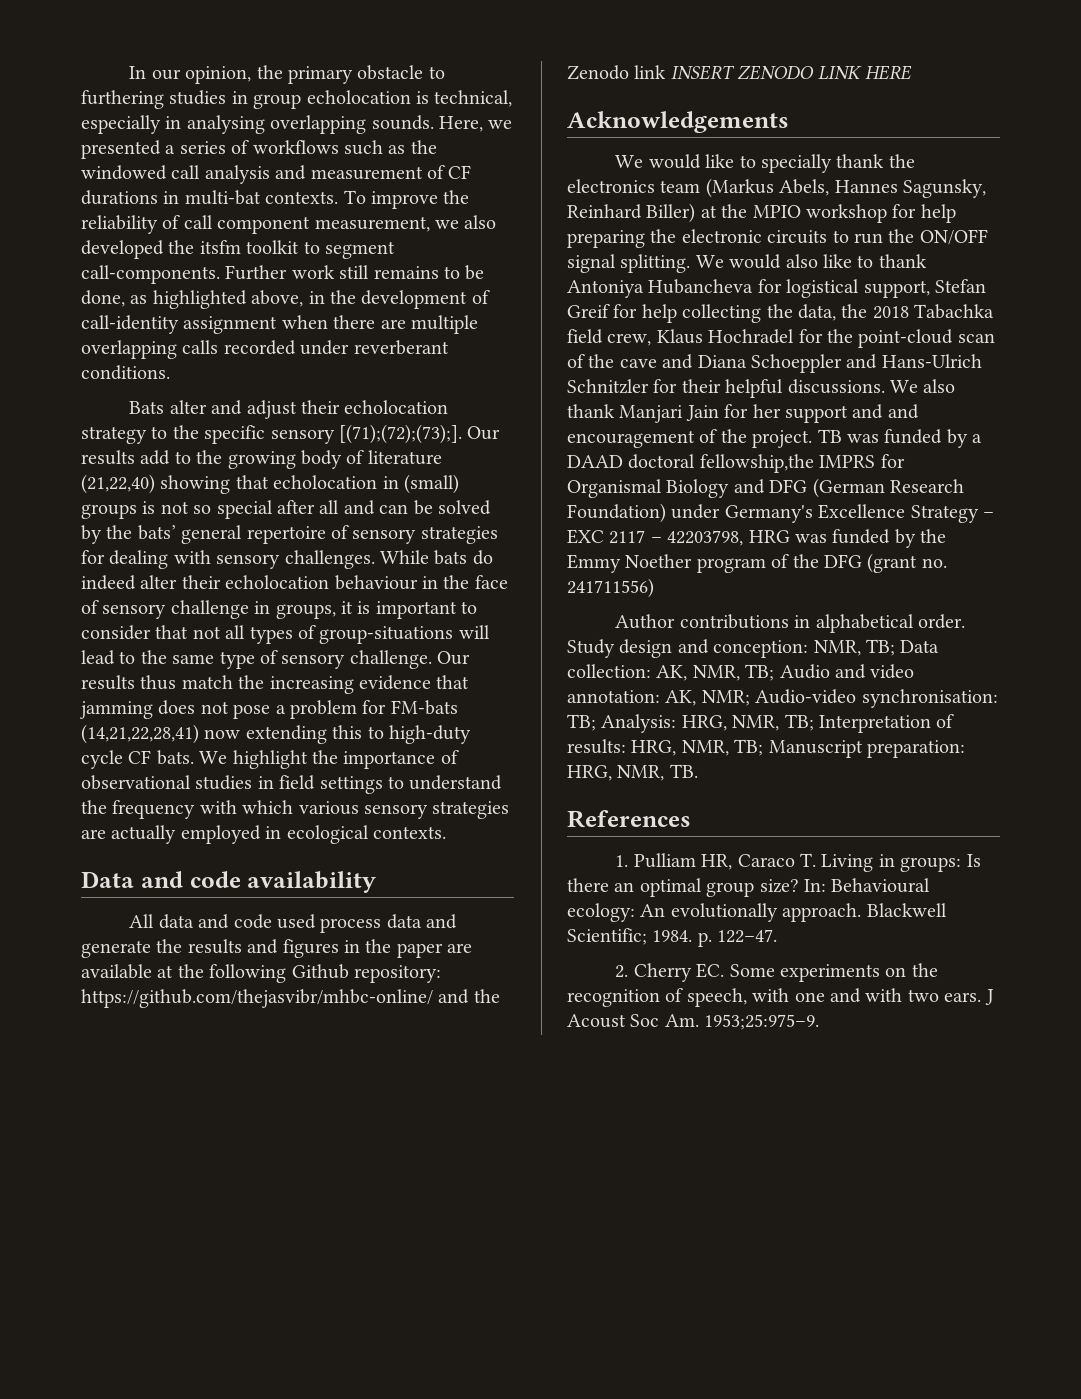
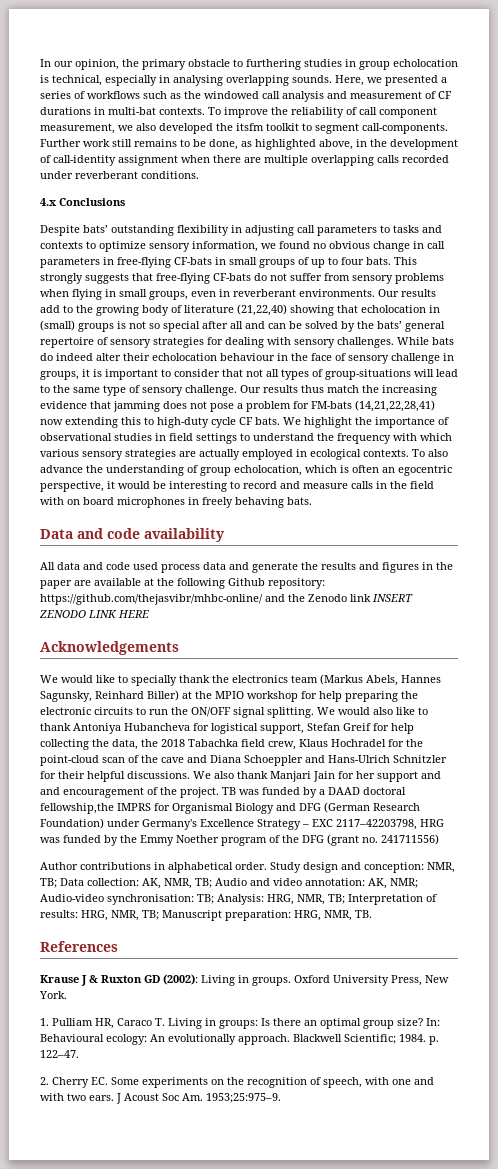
[129,400,449,419] [81,424,462,444] Bats alter and adjust their echolocation strategy to the specific sensory [(71);(72);(73);]. -> [40,198,125,206] [40,225,442,236] [40,241,445,252] [40,257,417,268] [40,273,444,284] [40,289,375,300] 4.x Conclusions // Despite bats’ outstanding flexibility in adjusting call parameters to tasks and contexts to optimize sensory information, we found no obvious change in call parameters in free-flying CF-bats in small groups of up to four bats. This strongly suggests that free-flying CF-bats do not suffer from sensory problems when flying in small groups, even in reverberant environments.
(446, 832) none -> [412,449,448,457] [40,465,452,476] [40,481,434,492] [40,497,312,508] To also advance the understanding of group echolocation, which is often an egocentric perspective, it would be interesting to record and measure calls in the field with on board microphones in freely behaving bats.
[609,530,744,546] 2117 – 42203798, -> [336,819,417,830] 2117–42203798,
(691, 819) none -> [40,974,449,986] [39,991,67,999] // Krause J & Ruxton GD (2002): Living in groups. Oxford University Press, New York.

